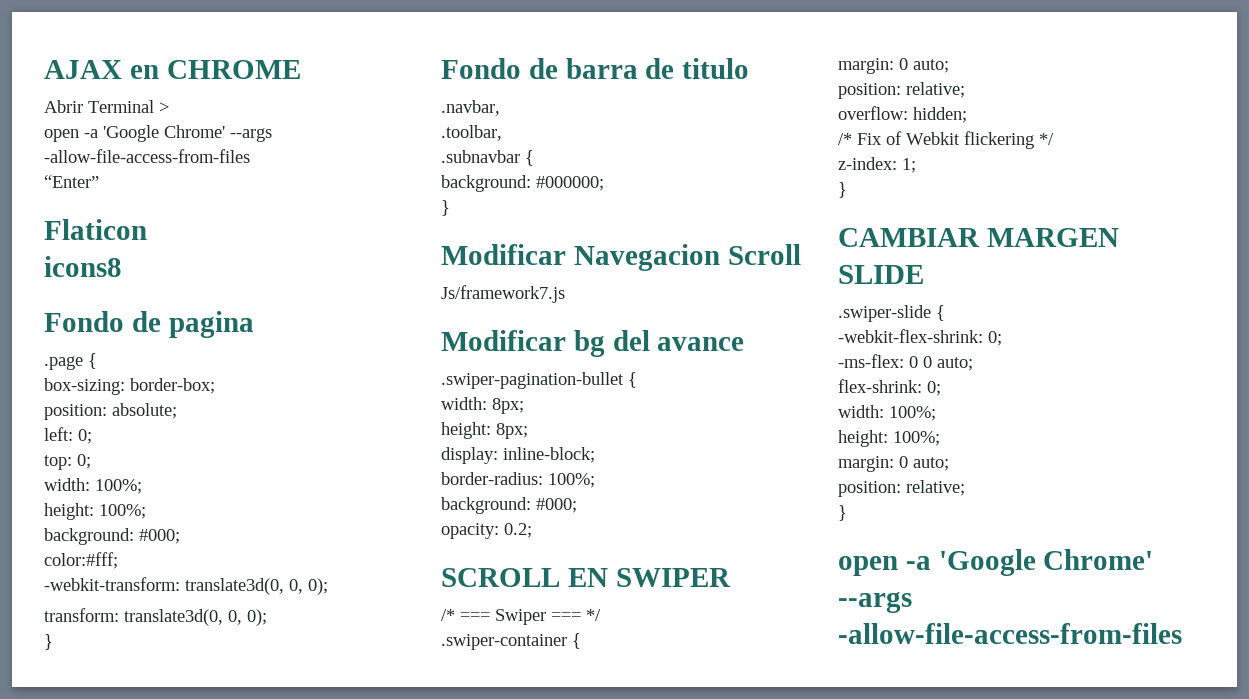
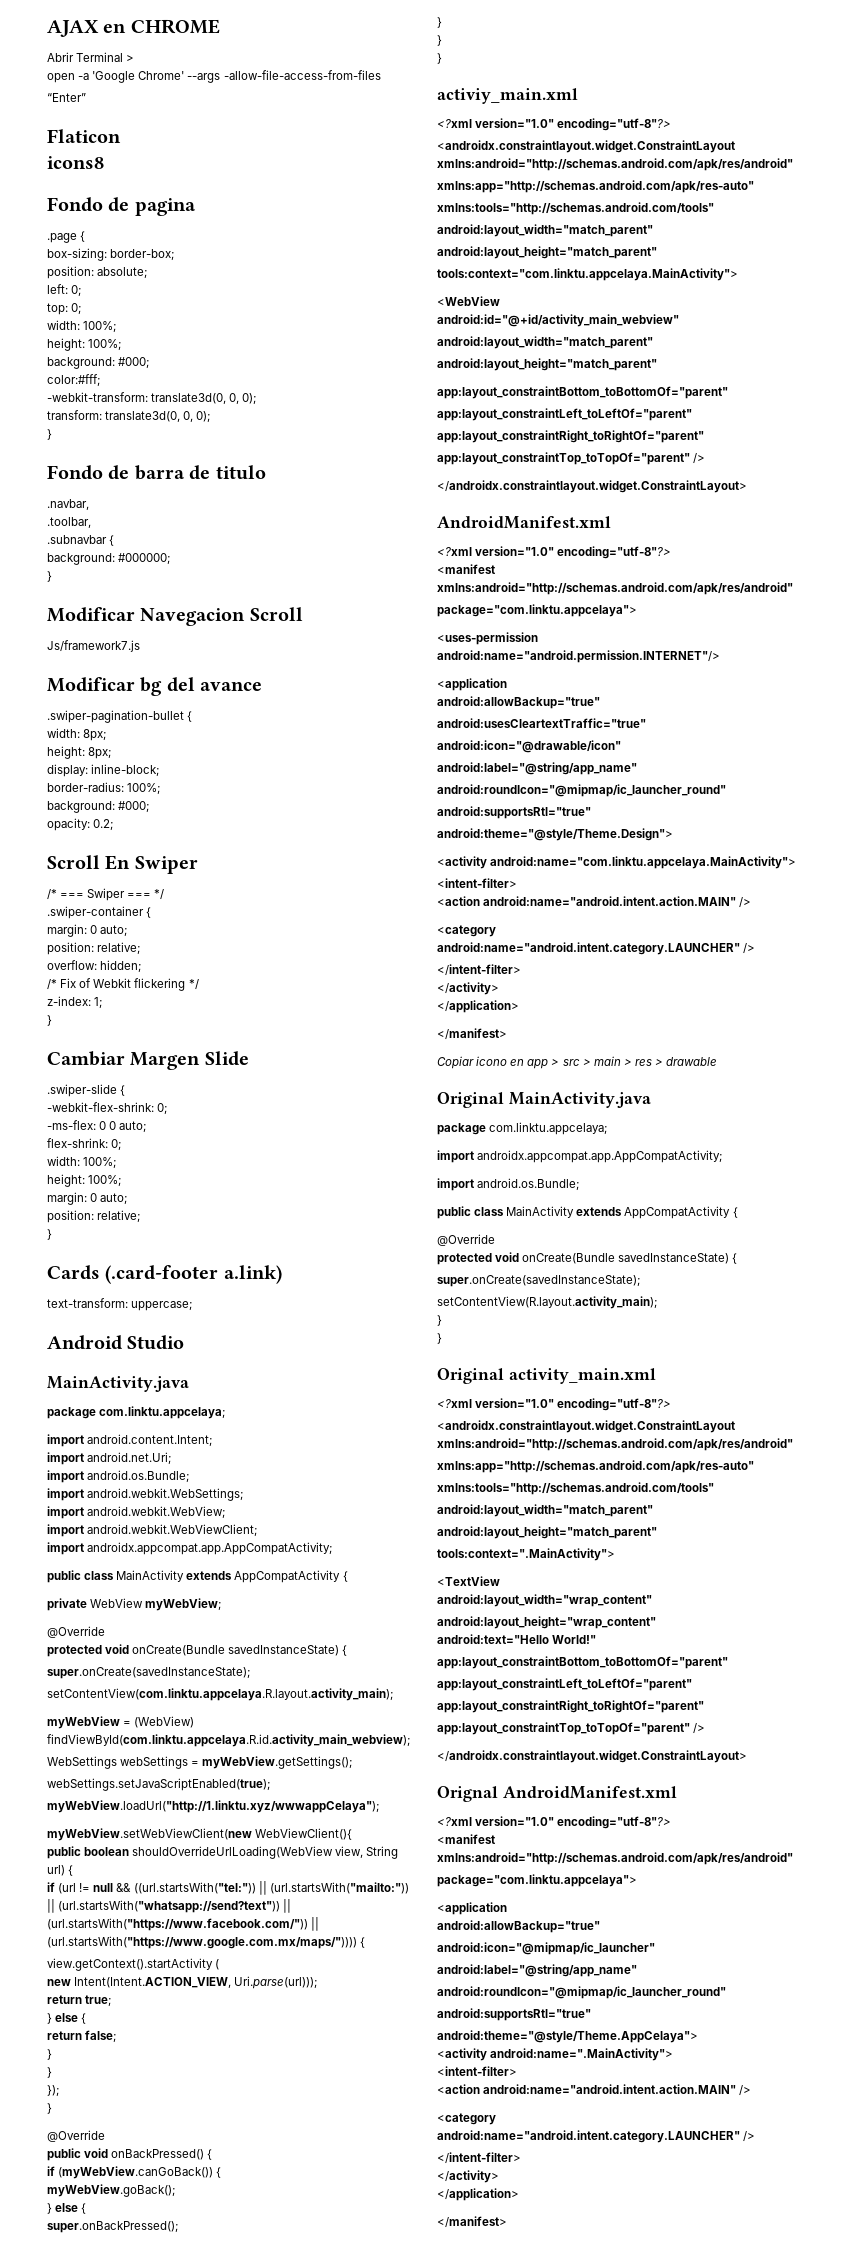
[441,568,731,587] SCROLL EN SWIPER -> [47,855,198,874] Scroll En Swiper
[838,228,1119,247] [838,265,924,284] CAMBIAR MARGEN SLIDE -> [47,1051,249,1070] Cambiar Margen Slide
[838,549,1154,576] [838,591,912,613] [838,623,1182,644] open -a 'Google Chrome' --args -allow-file-access-from-files -> [47,1265,282,1284] [47,1298,193,1311] [47,1335,185,1350] [47,1376,189,1392] [47,1406,226,1419] [47,1434,213,1447] [47,1452,172,1465] [47,1470,190,1483] [47,1488,244,1501] [47,1506,226,1519] [47,1524,258,1537] [47,1542,333,1555] [47,1570,348,1583] [47,1598,222,1611] [47,1626,105,1638] [47,1644,348,1657] [47,1667,250,1679] [47,1688,393,1701] [47,1716,195,1729] [47,1734,410,1747] [47,1756,353,1769] [47,1778,270,1791] [47,1800,379,1813] [47,1828,353,1841] [47,1846,399,1859] [47,1865,74,1876] [47,1881,409,1895] [47,1899,292,1913] [47,1917,320,1931] [47,1936,366,1949] [47,1958,220,1971] [47,1976,318,1989] [47,1995,112,2007] [47,2013,87,2024] [47,2030,117,2043] [47,2049,52,2060] [47,2067,52,2078] [47,2085,59,2097] [47,2103,52,2114] [47,2130,105,2142] [47,2148,213,2161] [47,2166,222,2179] [47,2184,175,2197] [47,2203,87,2214] [47,2221,178,2233] [437,17,442,28] [437,35,442,46] [437,53,442,64] [437,88,578,104] [437,118,672,131] [437,140,735,153] [437,158,793,171] [437,180,754,193] [437,202,714,215] [437,224,653,237] [437,246,657,259] [437,268,738,281] [437,296,500,306] [437,314,679,327] [437,336,653,349] [437,358,657,371] [437,386,728,399] [437,408,692,421] [437,430,704,443] [437,452,706,465] [437,480,747,493] [437,516,611,529] [437,546,672,559] [437,564,495,574] [437,582,793,595] [437,604,637,617] [437,632,538,645] [437,650,720,663] [437,678,507,691] [437,696,600,709] [437,718,646,728] [437,740,621,753] [437,762,637,775] [437,784,726,797] [437,806,591,819] [437,828,673,841] [437,856,797,869] [437,878,517,888] [437,896,752,908] [437,925,496,937] [437,942,756,955] [437,964,521,976] [437,982,499,995] [437,1000,519,1013] [437,1028,507,1040] [437,1056,718,1069] [437,1092,651,1108] [437,1122,608,1135] [437,1150,723,1163] [437,1178,580,1191] [437,1206,738,1219] [437,1234,495,1246] [437,1252,738,1265] [437,1275,640,1287] [437,1296,657,1309] [437,1315,442,1326] [437,1333,442,1344] [437,1368,656,1384] [437,1398,672,1411] [437,1420,735,1433] [437,1438,793,1451] [437,1460,754,1473] [437,1482,714,1495] [437,1504,653,1517] [437,1526,657,1539] [437,1548,615,1561] [437,1576,500,1586] [437,1594,652,1607] [437,1616,656,1629] [437,1634,597,1644] [437,1656,728,1669] [437,1678,692,1691] [437,1700,704,1713] [437,1722,706,1735] [437,1750,747,1763] [437,1786,677,1802] [437,1816,672,1829] [437,1834,495,1844] [437,1852,793,1865] [437,1874,637,1887] [437,1902,507,1915] [437,1920,600,1933] [437,1942,655,1955] [437,1964,637,1977] [437,1986,726,1999] [437,2008,591,2021] [437,2030,698,2043] [437,2048,674,2061] [437,2066,517,2076] [437,2084,752,2096] [437,2113,496,2125] [437,2130,756,2143] [437,2152,521,2164] [437,2170,499,2183] [437,2188,519,2201] [437,2216,507,2228] Cards (.card-footer a.link) // text-transform: uppercase; // Android Studio // MainActivity.java // package com.linktu.appcelaya; // import android.content.Intent; // import android.net.Uri; // import android.os.Bundle; // import android.webkit.WebSettings; // import android.webkit.WebView; // import android.webkit.WebViewClient; // import androidx.appcompat.app.AppCompatActivity; // public class MainActivity extends AppCompatActivity { // private WebView myWebView; // @Override // protected void onCreate(Bundle savedInstanceState) { // super.onCreate(savedInstanceState); // setContentView(com.linktu.appcelaya.R.layout.activity_main); // myWebView = (WebView) findViewById(com.linktu.appcelaya.R.id.activity_main_webview); // WebSettings webSettings = myWebView.getSettings(); // webSettings.setJavaScriptEnabled(true); // myWebView.loadUrl("http://1.linktu.xyz/wwwappCelaya"); // myWebView.setWebViewClient(new WebViewClient(){ // public boolean shouldOverrideUrlLoading(WebView view, String url) { // if (url != null && ((url.startsWith("tel:")) || (url.startsWith("mailto:")) || (url.startsWith("whatsapp://send?text")) || (url.startsWith("https://www.facebook.com/")) || (url.startsWith("https://www.google.com.mx/maps/")))) { // view.getContext().startActivity ( // new Intent(Intent.ACTION_VIEW, Uri.parse(url))); // return true; // } else { // return false; // } // } // }); // } // @Override // public void onBackPressed() { // if (myWebView.canGoBack()) { // myWebView.goBack(); // } else { // super.onBackPressed(); // } // } // } // activiy_main.xml // <?xml version="1.0" encoding="utf-8"?> // <androidx.constraintlayout.widget.ConstraintLayout xmlns:android="http://schemas.android.com/apk/res/android" // xmlns:app="http://schemas.android.com/apk/res-auto" // xmlns:tools="http://schemas.android.com/tools" // android:layout_width="match_parent" // android:layout_height="match_parent" // tools:context="com.linktu.appcelaya.MainActivity"> // <WebView // android:id="@+id/activity_main_webview" // android:layout_width="match_parent" // android:layout_height="match_parent" // app:layout_constraintBottom_toBottomOf="parent" // app:layout_constraintLeft_toLeftOf="parent" // app:layout_constraintRight_toRightOf="parent" // app:layout_constraintTop_toTopOf="parent" /> // </androidx.constraintlayout.widget.ConstraintLayout> // AndroidManifest.xml // <?xml version="1.0" encoding="utf-8"?> // <manifest xmlns:android="http://schemas.android.com/apk/res/android" // package="com.linktu.appcelaya"> // <uses-permission android:name="android.permission.INTERNET"/> // <application // android:allowBackup="true" // android:usesCleartextTraffic="true" // android:icon="@drawable/icon" // android:label="@string/app_name" // android:roundIcon="@mipmap/ic_launcher_round" // android:supportsRtl="true" // android:theme="@style/Theme.Design"> // <activity android:name="com.linktu.appcelaya.MainActivity"> // <intent-filter> // <action android:name="android.intent.action.MAIN" /> // <category android:name="android.intent.category.LAUNCHER" /> // </intent-filter> // </activity> // </application> // </manifest> // Copiar icono en app > src > main > res > drawable // Original MainActivity.java // package com.linktu.appcelaya; // import androidx.appcompat.app.AppCompatActivity; // import android.os.Bundle; // public class MainActivity extends AppCompatActivity { // @Override // protected void onCreate(Bundle savedInstanceState) { // super.onCreate(savedInstanceState); // setContentView(R.layout.activity_main); // } // } // Original activity_main.xml // <?xml version="1.0" encoding="utf-8"?> // <androidx.constraintlayout.widget.ConstraintLayout xmlns:android="http://schemas.android.com/apk/res/android" // xmlns:app="http://schemas.android.com/apk/res-auto" // xmlns:tools="http://schemas.android.com/tools" // android:layout_width="match_parent" // android:layout_height="match_parent" // tools:context=".MainActivity"> // <TextView // android:layout_width="wrap_content" // android:layout_height="wrap_content" // android:text="Hello World!" // app:layout_constraintBottom_toBottomOf="parent" // app:layout_constraintLeft_toLeftOf="parent" // app:layout_constraintRight_toRightOf="parent" // app:layout_constraintTop_toTopOf="parent" /> // </androidx.constraintlayout.widget.ConstraintLayout> // Orignal AndroidManifest.xml // <?xml version="1.0" encoding="utf-8"?> // <manifest xmlns:android="http://schemas.android.com/apk/res/android" // package="com.linktu.appcelaya"> // <application // android:allowBackup="true" // android:icon="@mipmap/ic_launcher" // android:label="@string/app_name" // android:roundIcon="@mipmap/ic_launcher_round" // android:supportsRtl="true" // android:theme="@style/Theme.AppCelaya"> // <activity android:name=".MainActivity"> // <intent-filter> // <action android:name="android.intent.action.MAIN" /> // <category android:name="android.intent.category.LAUNCHER" /> // </intent-filter> // </activity> // </application> // </manifest>

